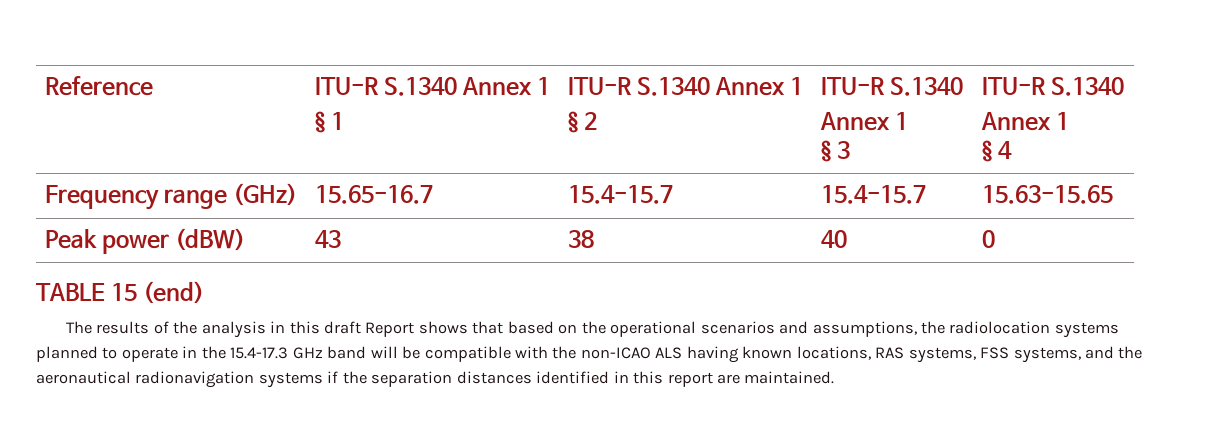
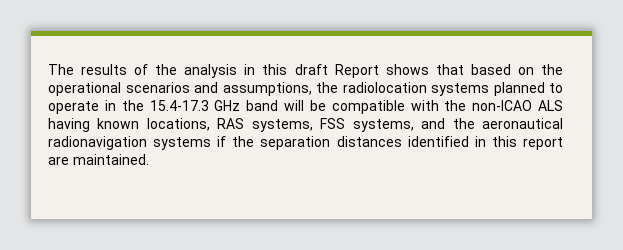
[44,76,153,96] [314,77,551,96] [314,111,344,133] [567,77,804,96] [567,111,597,133] [820,77,963,96] [819,112,908,131] [820,140,850,162] [981,77,1124,96] [980,112,1069,131] [981,140,1012,162] [44,183,298,210] [314,185,433,204] [567,185,673,204] [820,185,926,204] [981,185,1113,204] [44,228,246,254] [314,230,341,248] [567,230,594,248] [820,230,847,248] [981,230,995,248] [36,281,205,304] Reference | ITU-R S.1340 Annex 1 // § 1 | ITU-R S.1340 Annex 1 // § 2 | ITU-R S.1340 // Annex 1 // § 3 | ITU-R S.1340 // Annex 1 // § 4 // Frequency range (GHz) | 15.65-16.7 | 15.4-15.7 | 15.4-15.7 | 15.63-15.65 // Peak power (dBW) | 43 | 38 | 40 | 0 // TABLE 15 (end) // -> (48, 69) none

